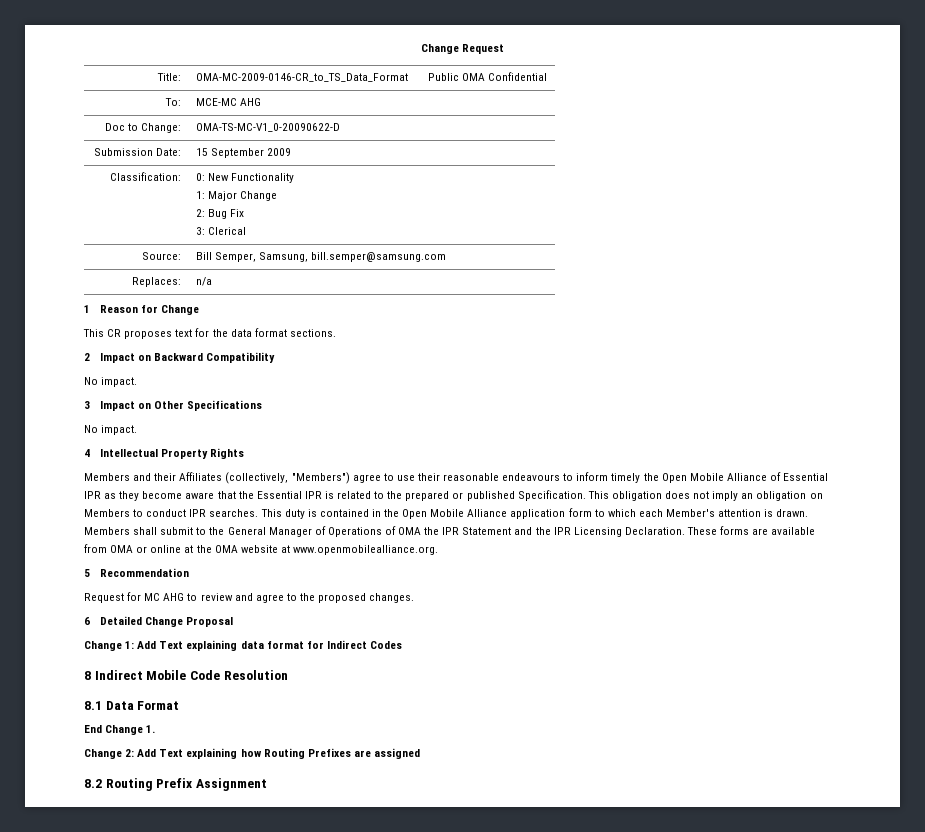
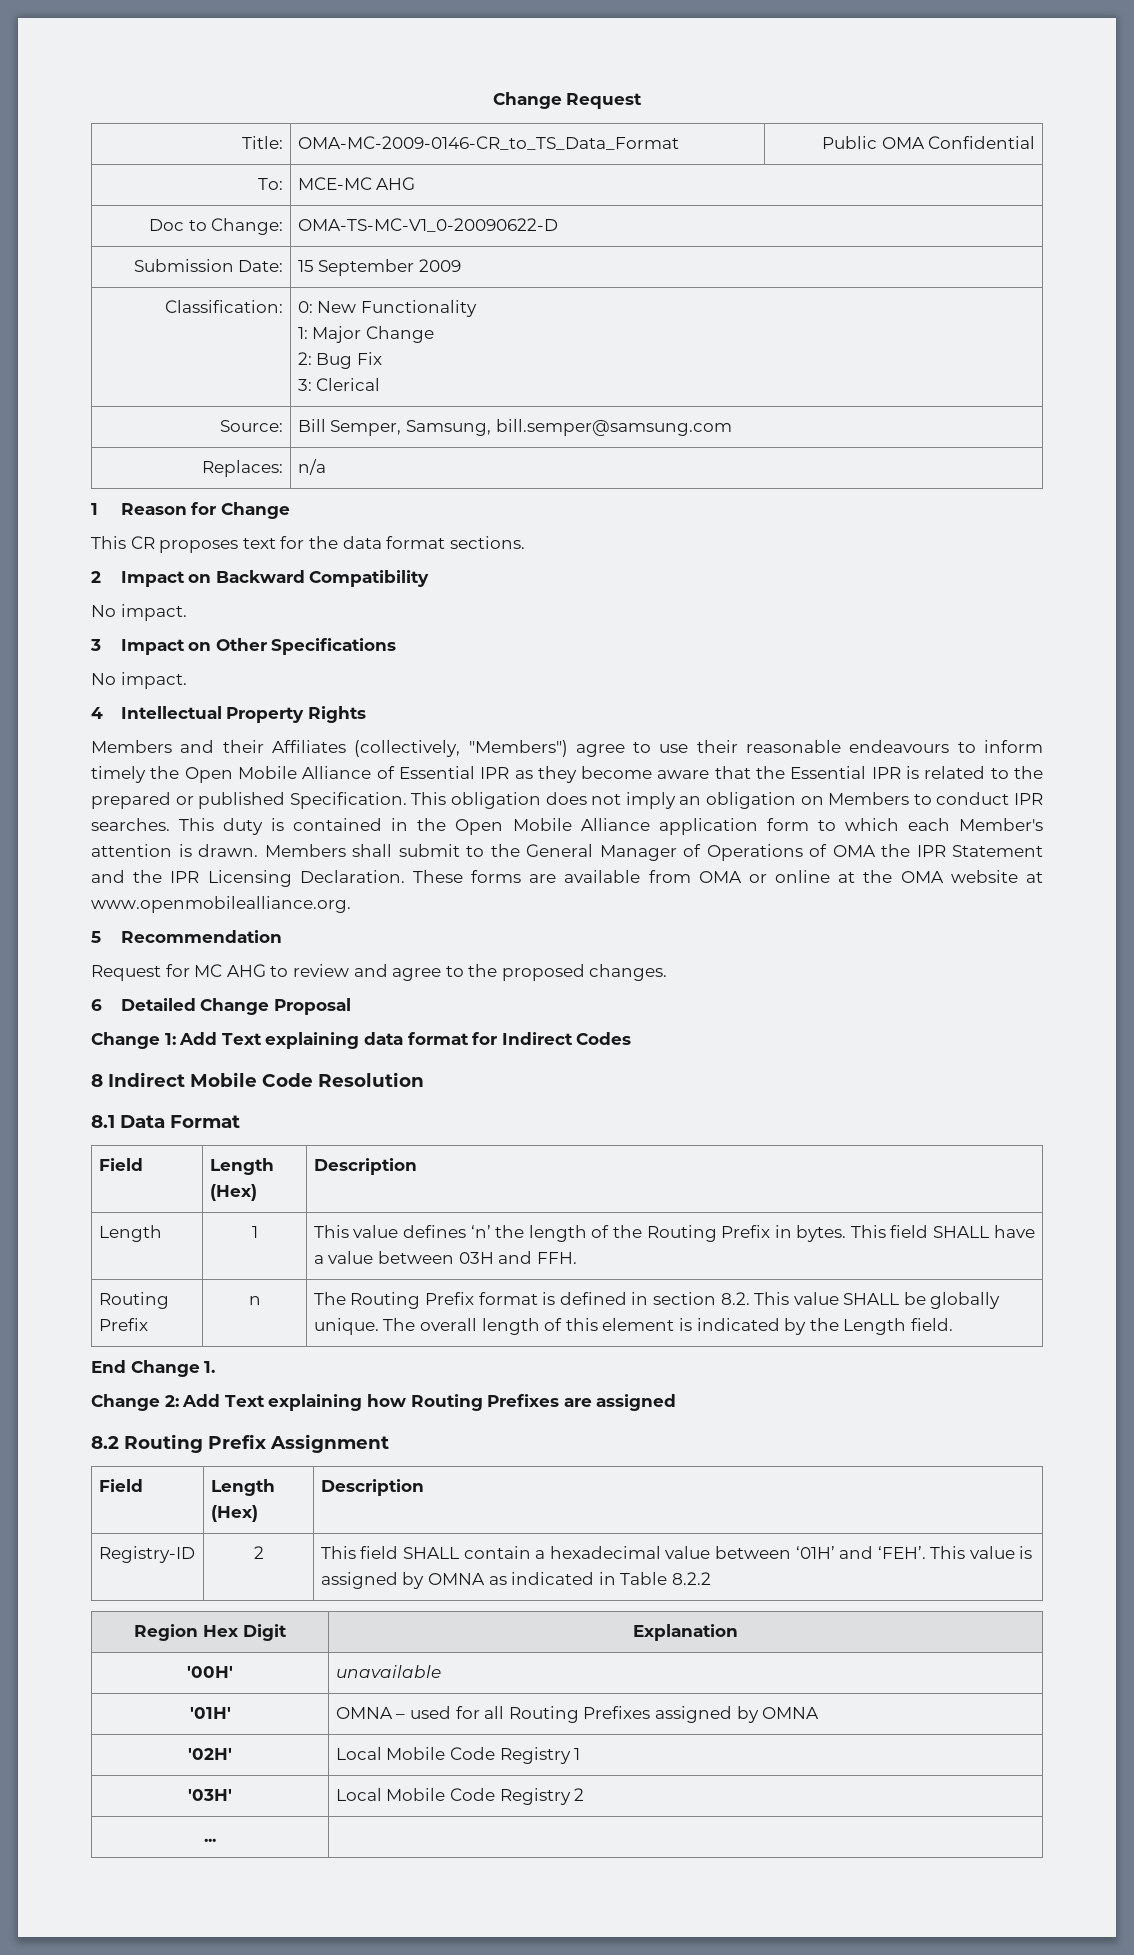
(180, 705) none -> [98,1158,143,1171] [209,1158,274,1175] [209,1184,257,1201] [313,1158,417,1175] [98,1225,162,1242] [251,1226,258,1238] [313,1225,1035,1242] [313,1251,577,1264] [98,1292,169,1309] [98,1318,148,1331] [248,1296,261,1305] [313,1292,1001,1309] [313,1318,953,1335] // Field | Length (Hex) | Description // Length | 1 | This value defines ‘n’ the length of the Routing Prefix in bytes. This field SHALL have a value between 03H and FFH. // Routing Prefix | n | The Routing Prefix format is defined in section 8.2. This value SHALL be globally unique. The overall length of this element is indicated by the Length field.
(267, 784) none -> [98,1479,143,1492] [210,1479,275,1496] [210,1505,258,1522] [320,1479,424,1496] [98,1546,195,1563] [253,1546,264,1559] [320,1546,1033,1559] [320,1572,711,1589] [134,1624,287,1641] [632,1624,738,1641] [187,1666,233,1678] [335,1665,441,1678] [189,1707,231,1719] [335,1706,820,1723] [188,1748,232,1760] [335,1747,581,1764] [188,1789,232,1801] [335,1788,585,1805] [204,1838,216,1842] // Field | Length (Hex) | Description // Registry-ID | 2 | This field SHALL contain a hexadecimal value between ‘01H’ and ‘FEH’. This value is assigned by OMNA as indicated in Table 8.2.2 // Region Hex Digit | Explanation // '00H' | unavailable // '01H' | OMNA – used for all Routing Prefixes assigned by OMNA // '02H' | Local Mobile Code Registry 1 // '03H' | Local Mobile Code Registry 2 // ... |

